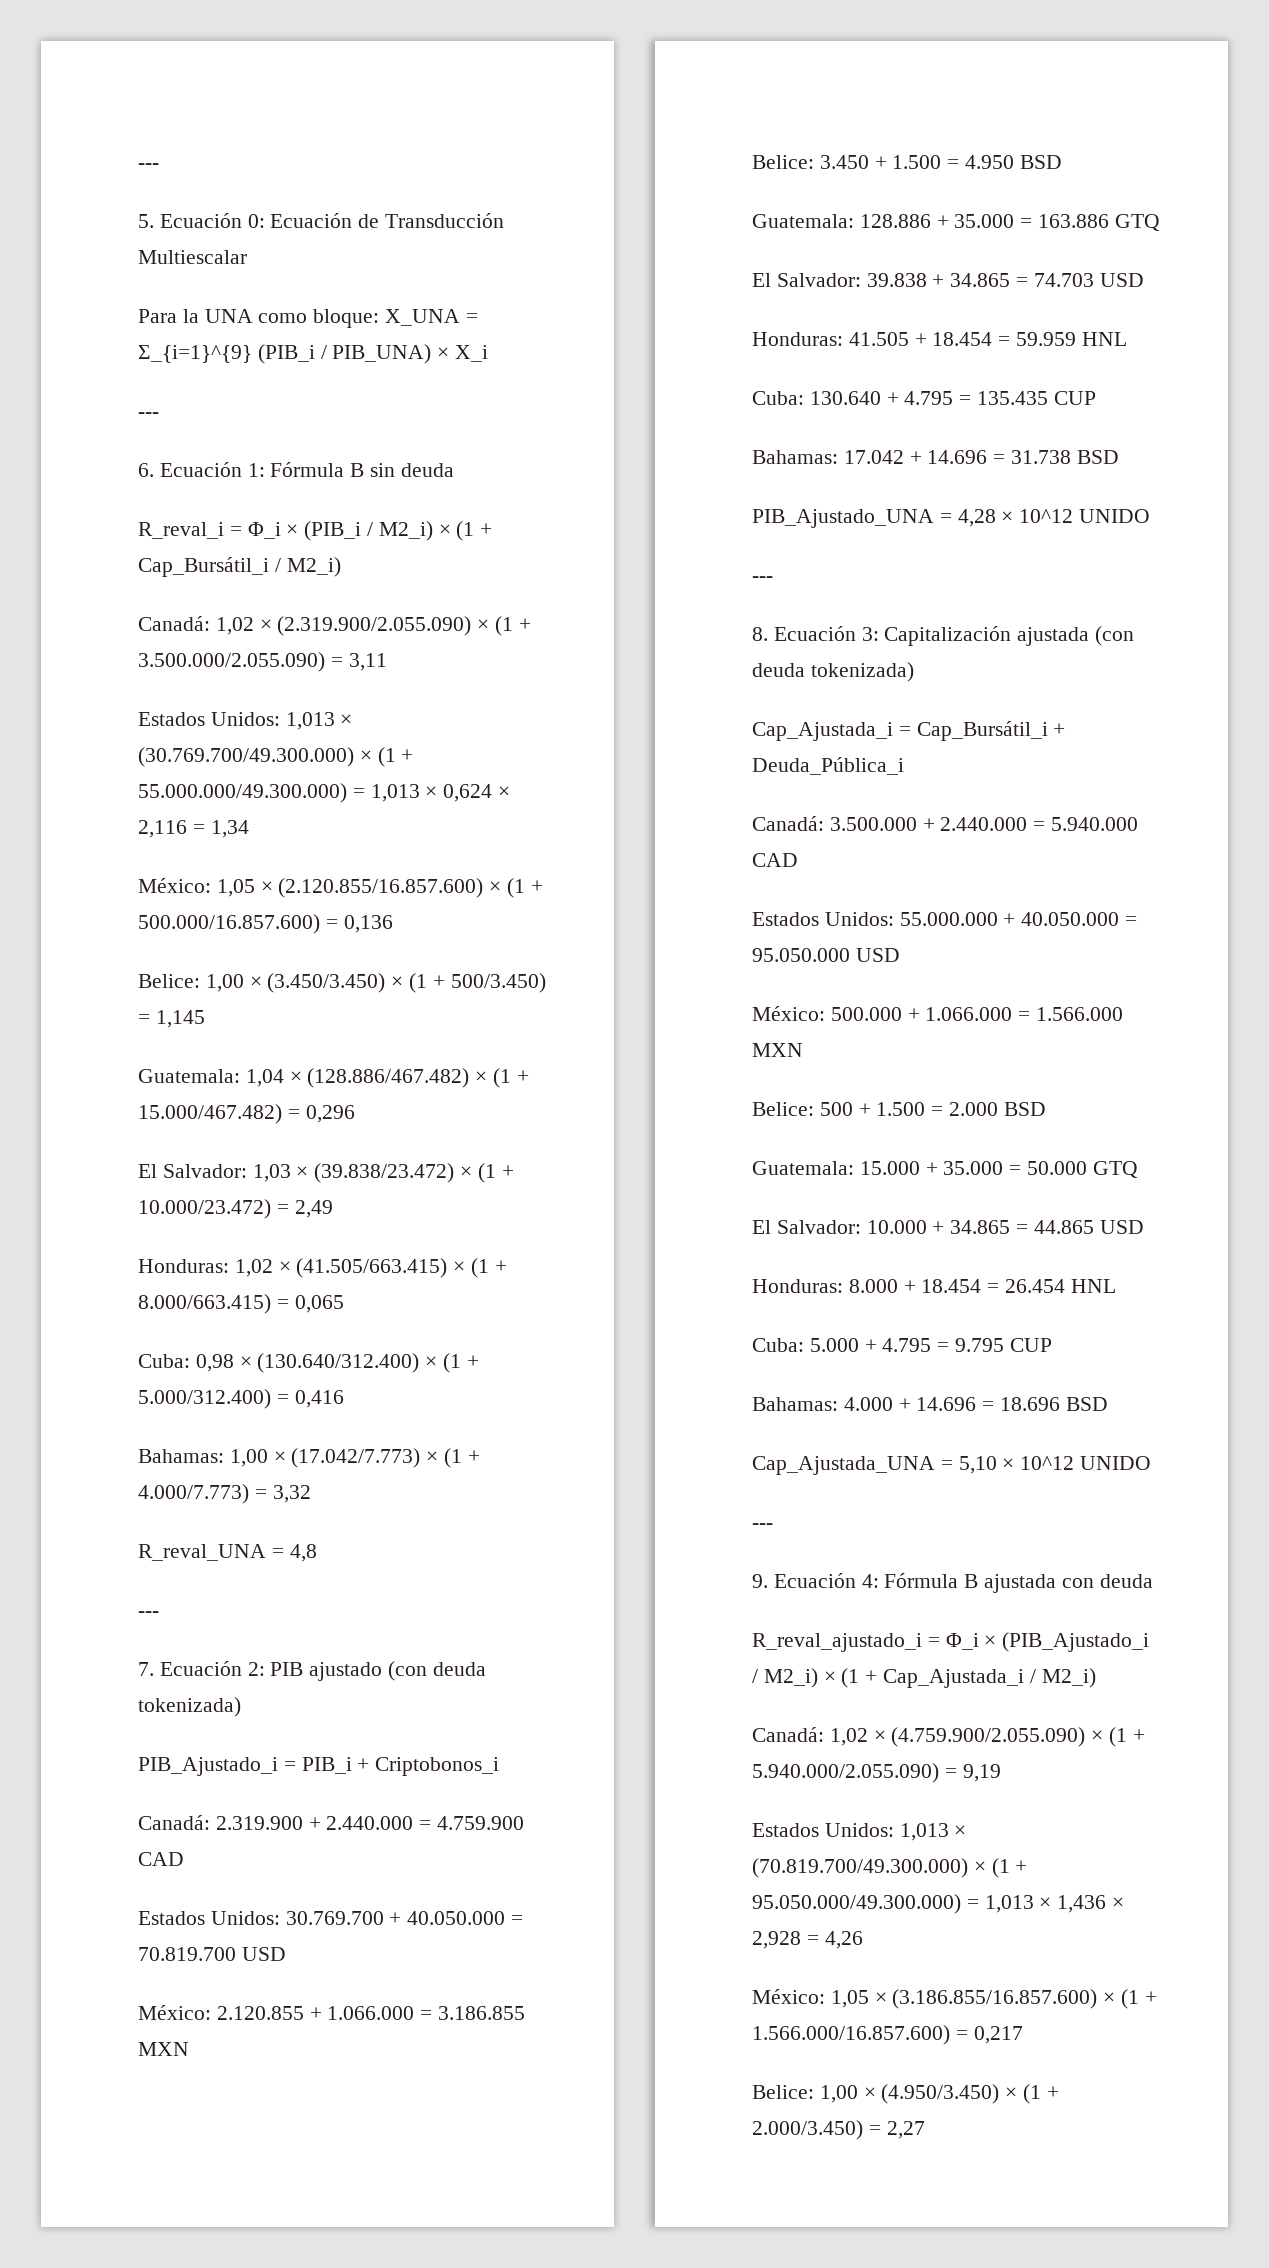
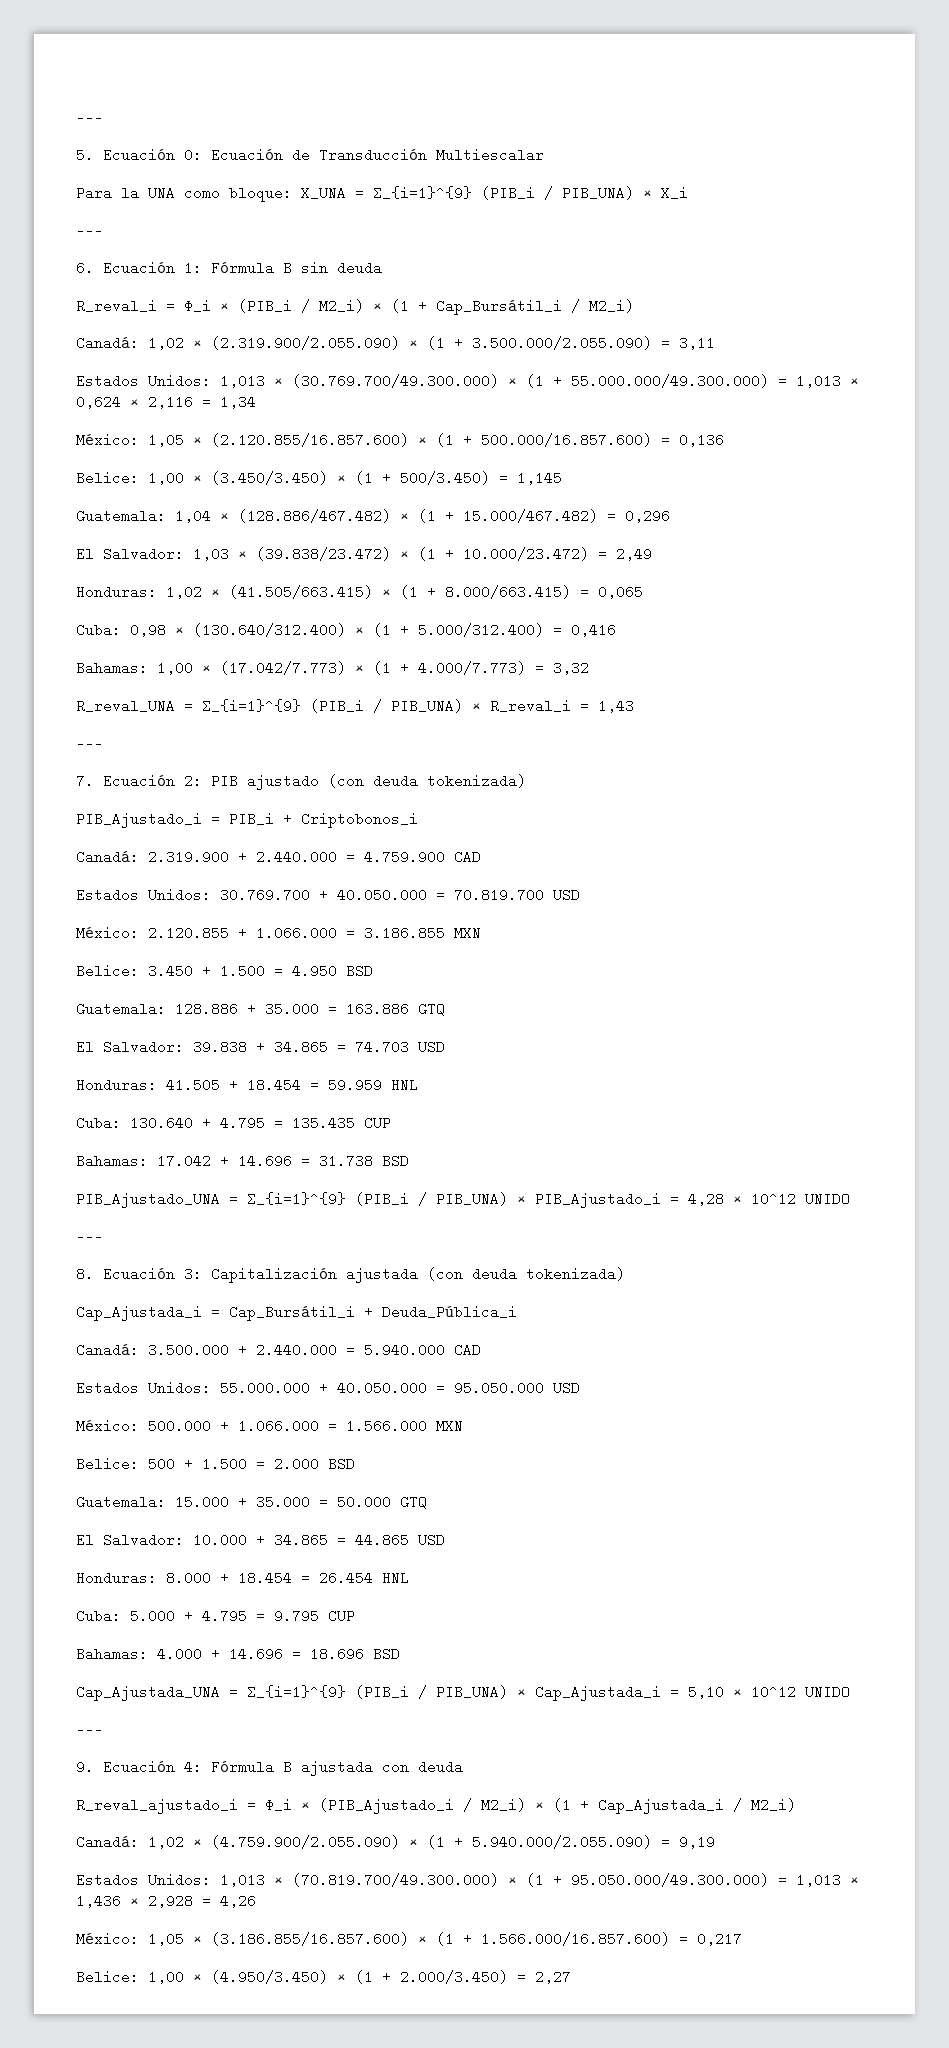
[289,1544,317,1562] 4,8 -> [202,697,634,713] Σ_{i=1}^{9} (PIB_i / PIB_UNA) × R_reval_i = 1,43
(952, 518) none -> [247,1190,679,1208] Σ_{i=1}^{9} (PIB_i / PIB_UNA) × PIB_Ajustado_i =
(953, 1465) none -> [247,1683,679,1701] Σ_{i=1}^{9} (PIB_i / PIB_UNA) × Cap_Ajustada_i =

